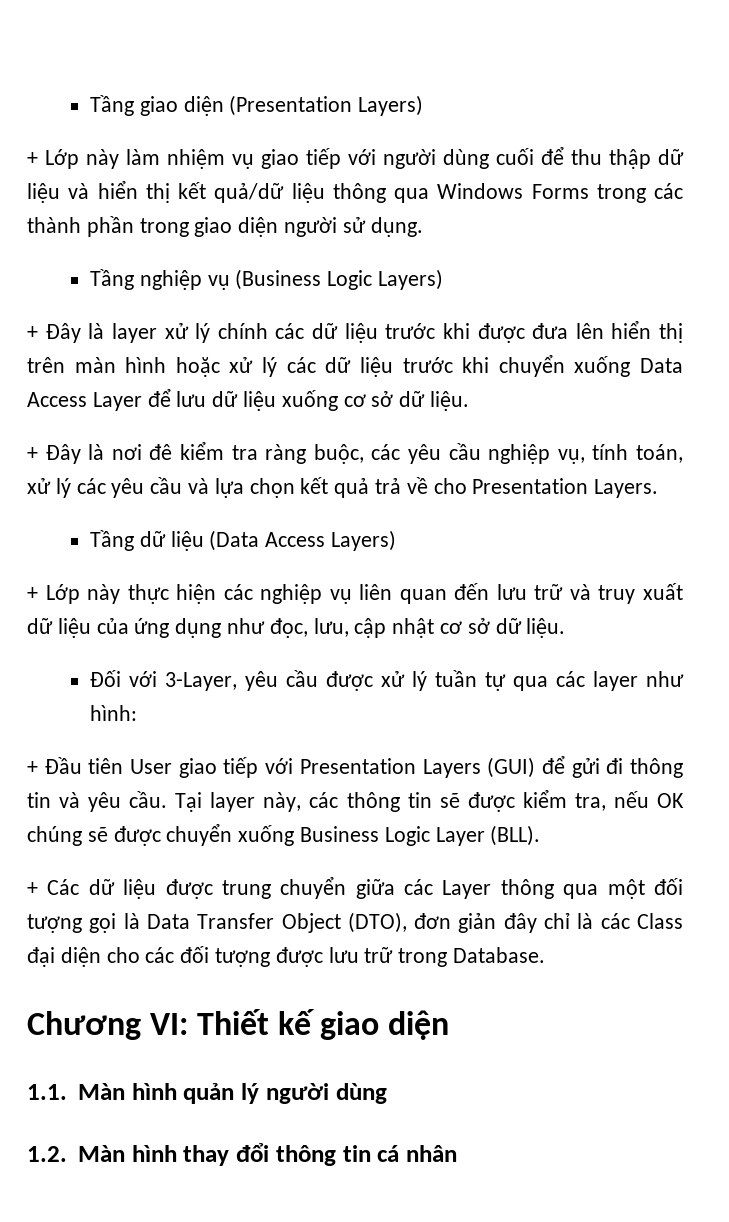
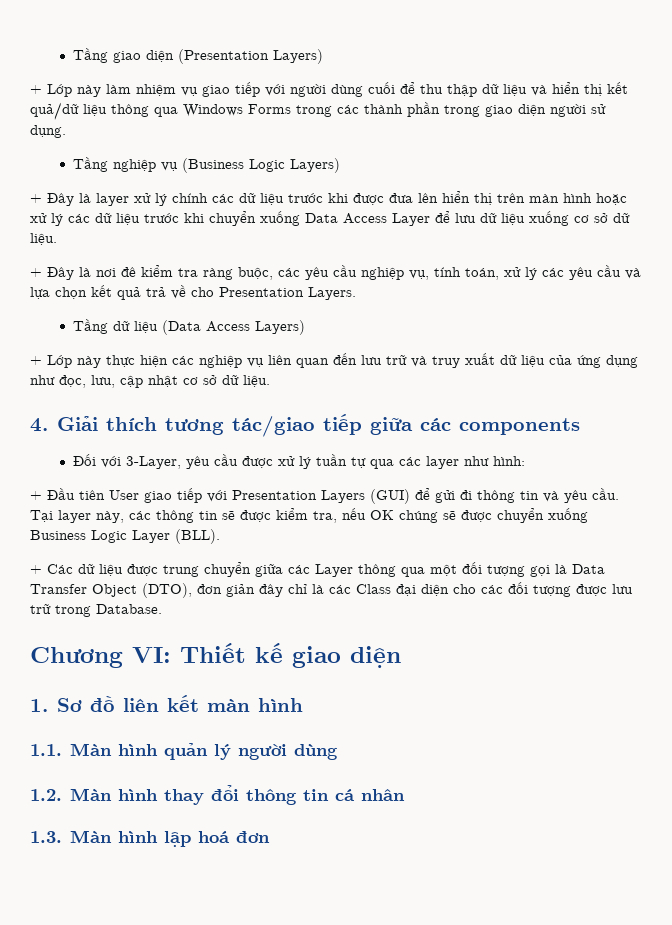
(566, 628) none -> [30,414,580,437] // 4. Giải thích tương tác/giao tiếp giữa các components
(450, 1025) none -> [30,695,303,712] // 1. Sơ đồ liên kết màn hình
(457, 1153) none -> [30,830,270,847] // 1.3. Màn hình lập hoá đơn

